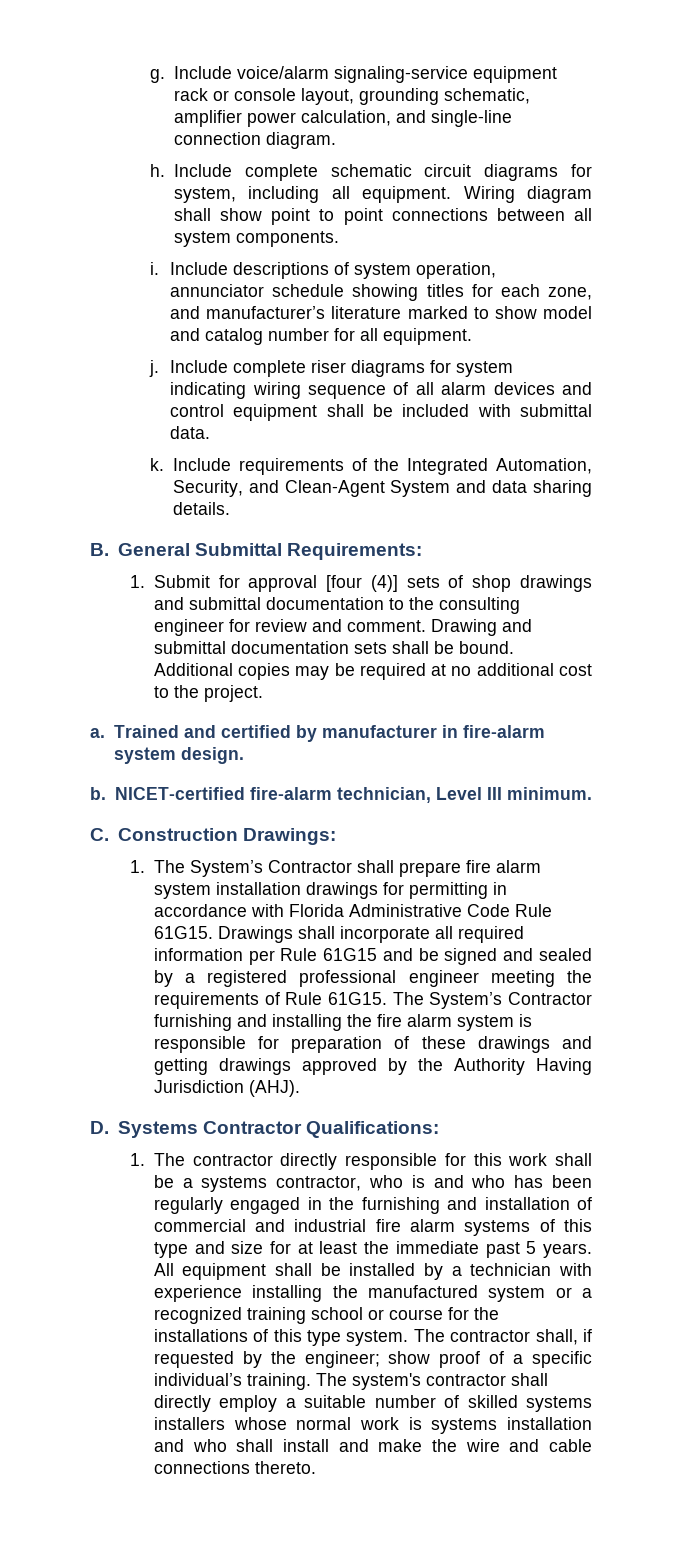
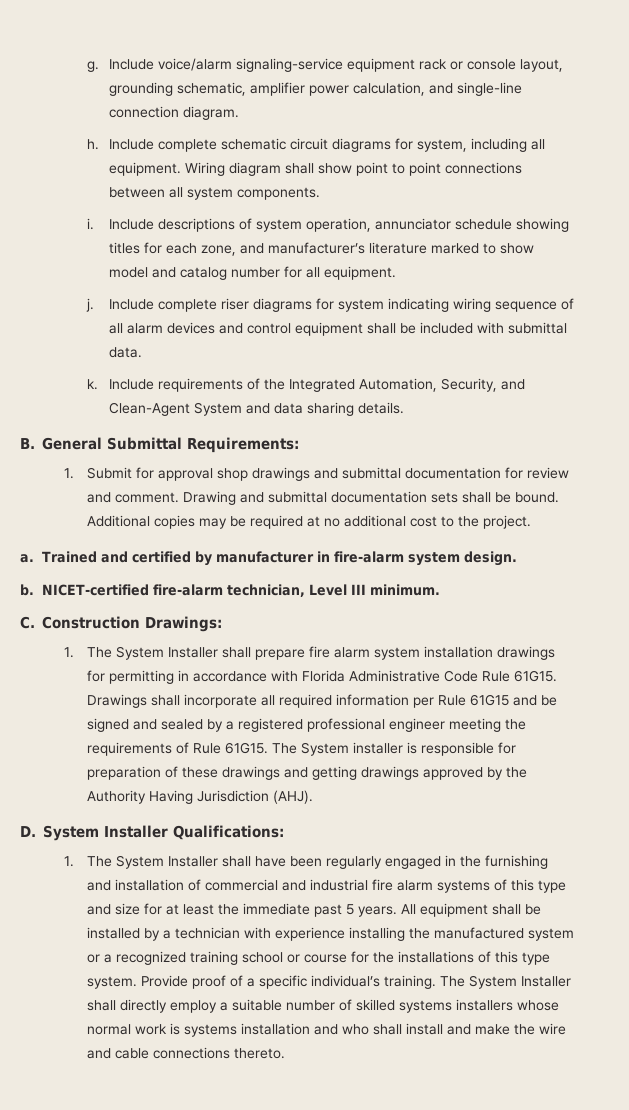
[326,575,464,592] [four (4)] sets of -> (213, 474) none
[388,597,520,614] [153,619,224,636] to the consulting engineer -> (501, 473) none
[189,860,352,877] System’s Contractor -> [115,646,218,660] System Installer
[429,992,592,1009] [153,1014,514,1031] System’s Contractor furnishing and installing the fire alarm system -> [300,742,403,756] System installer
[117,1121,302,1138] Systems Contractor -> [43,825,168,841] System Installer
[192,1153,592,1170] [153,1175,544,1192] contractor directly responsible for this work shall be a systems contractor, who is and who has -> [115,855,286,869] System Installer shall have
[413,1329,592,1345] [153,1351,431,1368] The contractor shall, if requested by the engineer; show -> [140,975,188,987] Provide
[351,1373,506,1390] system's contractor -> [468,975,571,989] System Installer

